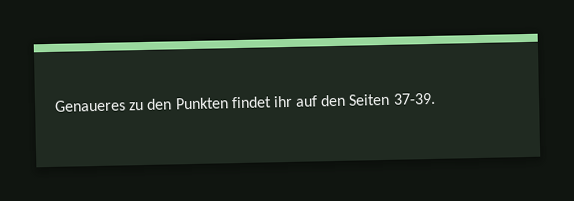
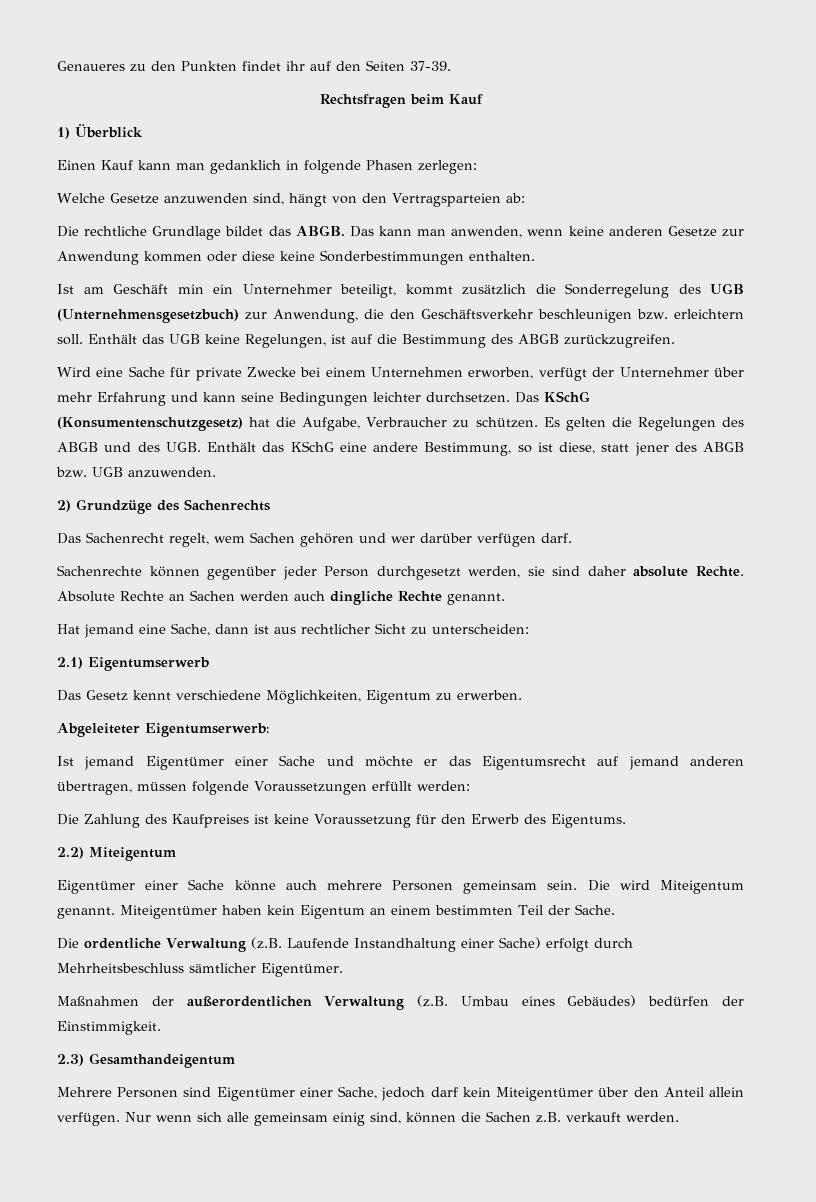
(436, 98) none -> [319,94,483,108] [57,124,143,139] [57,160,477,174] [57,193,525,207] [57,225,744,240] [57,250,535,265] [57,283,744,298] [57,309,744,323] [57,334,675,348] [57,366,744,381] [57,391,590,406] [57,417,744,431] [57,441,744,456] [56,467,216,478] [57,499,270,514] [57,532,572,547] [57,565,744,580] [57,590,505,605] [57,623,529,638] [57,657,209,671] [57,690,522,704] [57,723,270,737] [57,755,745,770] [57,781,470,795] [57,814,626,828] [57,847,176,861] [57,879,744,894] [57,904,615,919] [57,937,633,952] [57,963,343,977] [57,995,745,1010] [57,1021,161,1035] [57,1053,235,1068] [57,1086,745,1101] [57,1111,679,1126] // Rechtsfragen beim Kauf // 1) Überblick // Einen Kauf kann man gedanklich in folgende Phasen zerlegen: // Welche Gesetze anzuwenden sind, hängt von den Vertragsparteien ab: // Die rechtliche Grundlage bildet das ABGB. Das kann man anwenden, wenn keine anderen Gesetze zur Anwendung kommen oder diese keine Sonderbestimmungen enthalten. // Ist am Geschäft min ein Unternehmer beteiligt, kommt zusätzlich die Sonderregelung des UGB (Unternehmensgesetzbuch) zur Anwendung, die den Geschäftsverkehr beschleunigen bzw. erleichtern soll. Enthält das UGB keine Regelungen, ist auf die Bestimmung des ABGB zurückzugreifen. // Wird eine Sache für private Zwecke bei einem Unternehmen erworben, verfügt der Unternehmer über mehr Erfahrung und kann seine Bedingungen leichter durchsetzen. Das KSchG (Konsumentenschutzgesetz) hat die Aufgabe, Verbraucher zu schützen. Es gelten die Regelungen des ABGB und des UGB. Enthält das KSchG eine andere Bestimmung, so ist diese, statt jener des ABGB bzw. UGB anzuwenden. // 2) Grundzüge des Sachenrechts // Das Sachenrecht regelt, wem Sachen gehören und wer darüber verfügen darf. // Sachenrechte können gegenüber jeder Person durchgesetzt werden, sie sind daher absolute Rechte. Absolute Rechte an Sachen werden auch dingliche Rechte genannt. // Hat jemand eine Sache, dann ist aus rechtlicher Sicht zu unterscheiden: // 2.1) Eigentumserwerb // Das Gesetz kennt verschiedene Möglichkeiten, Eigentum zu erwerben. // Abgeleiteter Eigentumserwerb: // Ist jemand Eigentümer einer Sache und möchte er das Eigentumsrecht auf jemand anderen übertragen, müssen folgende Voraussetzungen erfüllt werden: // Die Zahlung des Kaufpreises ist keine Voraussetzung für den Erwerb des Eigentums. // 2.2) Miteigentum // Eigentümer einer Sache könne auch mehrere Personen gemeinsam sein. Die wird Miteigentum genannt. Miteigentümer haben kein Eigentum an einem bestimmten Teil der Sache. // Die ordentliche Verwaltung (z.B. Laufende Instandhaltung einer Sache) erfolgt durch Mehrheitsbeschluss sämtlicher Eigentümer. // Maßnahmen der außerordentlichen Verwaltung (z.B. Umbau eines Gebäudes) bedürfen der Einstimmigkeit. // 2.3) Gesamthandeigentum // Mehrere Personen sind Eigentümer einer Sache, jedoch darf kein Miteigentümer über den Anteil allein verfügen. Nur wenn sich alle gemeinsam einig sind, können die Sachen z.B. verkauft werden.

